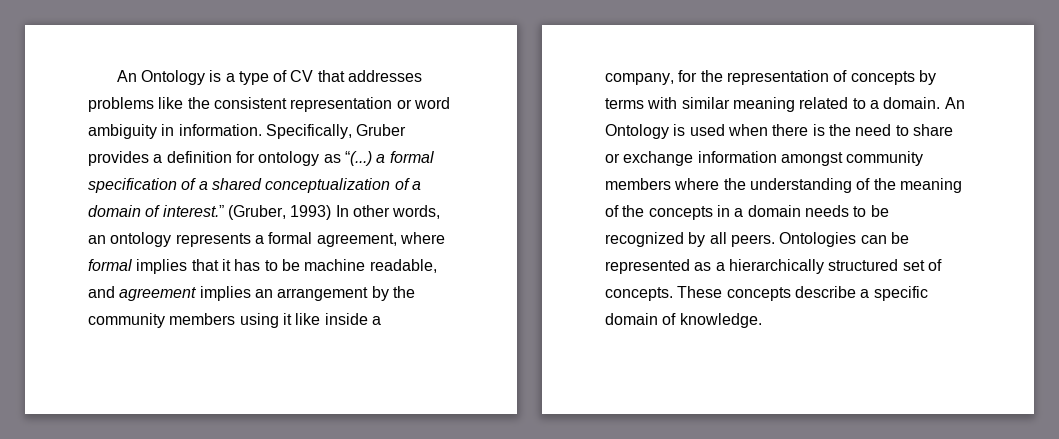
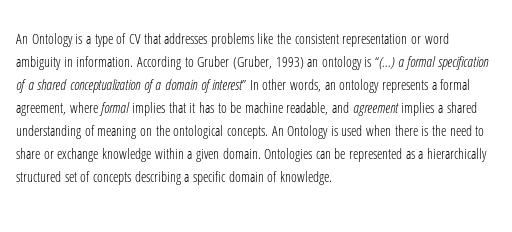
[265,124,407,139] [88,151,341,166] Specifically, Gruber provides a definition for ontology as -> [136,56,372,70] According to Gruber (Gruber, 1993) an ontology is
[162,205,332,220] interest.” (Gruber, 1993) -> [212,79,247,90] interest”
[254,286,415,301] [88,313,381,328] [605,70,936,85] [605,97,941,112] an arrangement by the community members using it like inside a company, for the representation of concepts by terms with similar meaning related to a domain. -> [438,102,477,113] [16,125,268,139] a shared understanding of meaning on the ontological concepts.
[697,151,924,166] [605,178,962,193] [605,205,889,220] [605,232,775,247] information amongst community members where the understanding of the meaning of the concepts in a domain needs to be recognized by all peers. -> [101,148,261,162] knowledge within a given domain.
[605,286,856,301] concepts. These concepts describe -> [92,171,181,185] concepts describing

